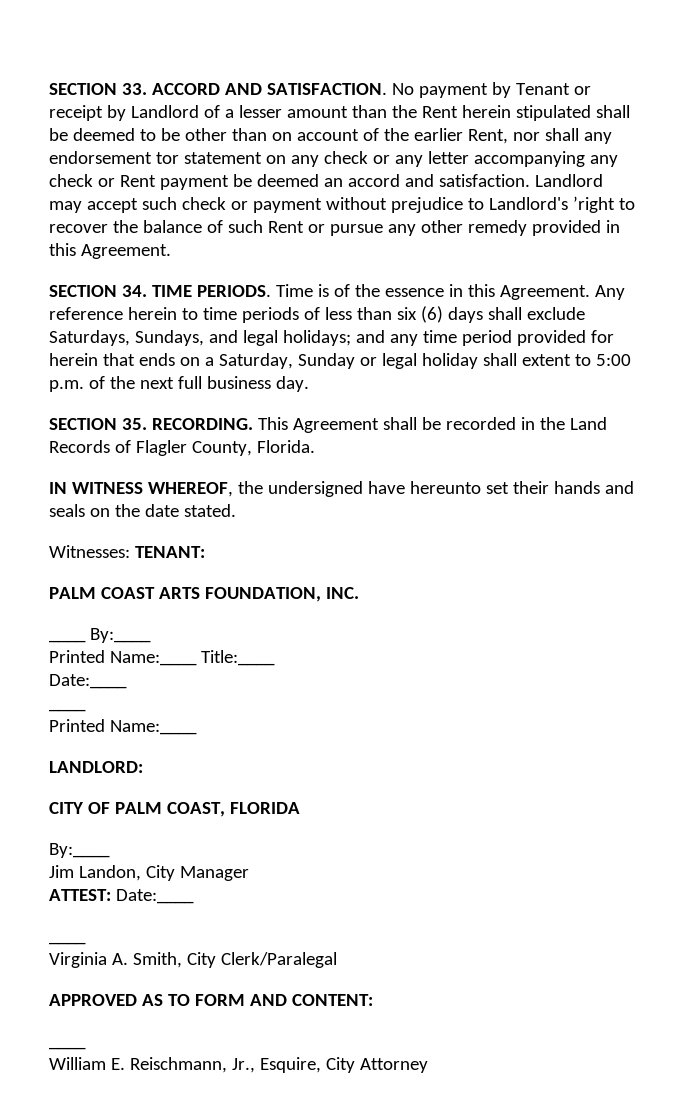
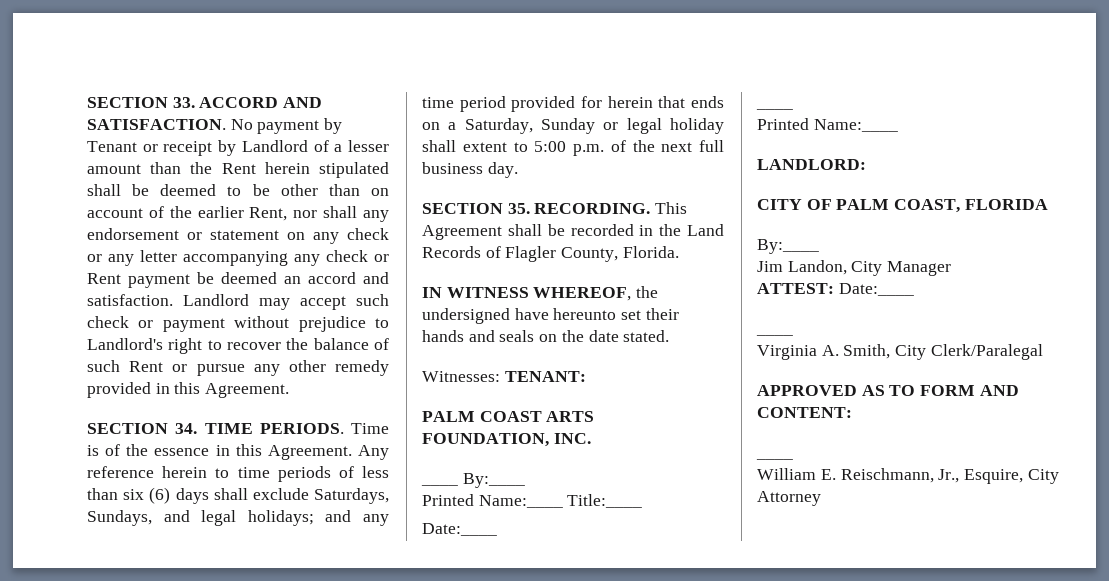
[155,152,179,164] tor -> [187,232,202,240] or
[572,196,615,213] ’right -> [168,338,203,354] right

